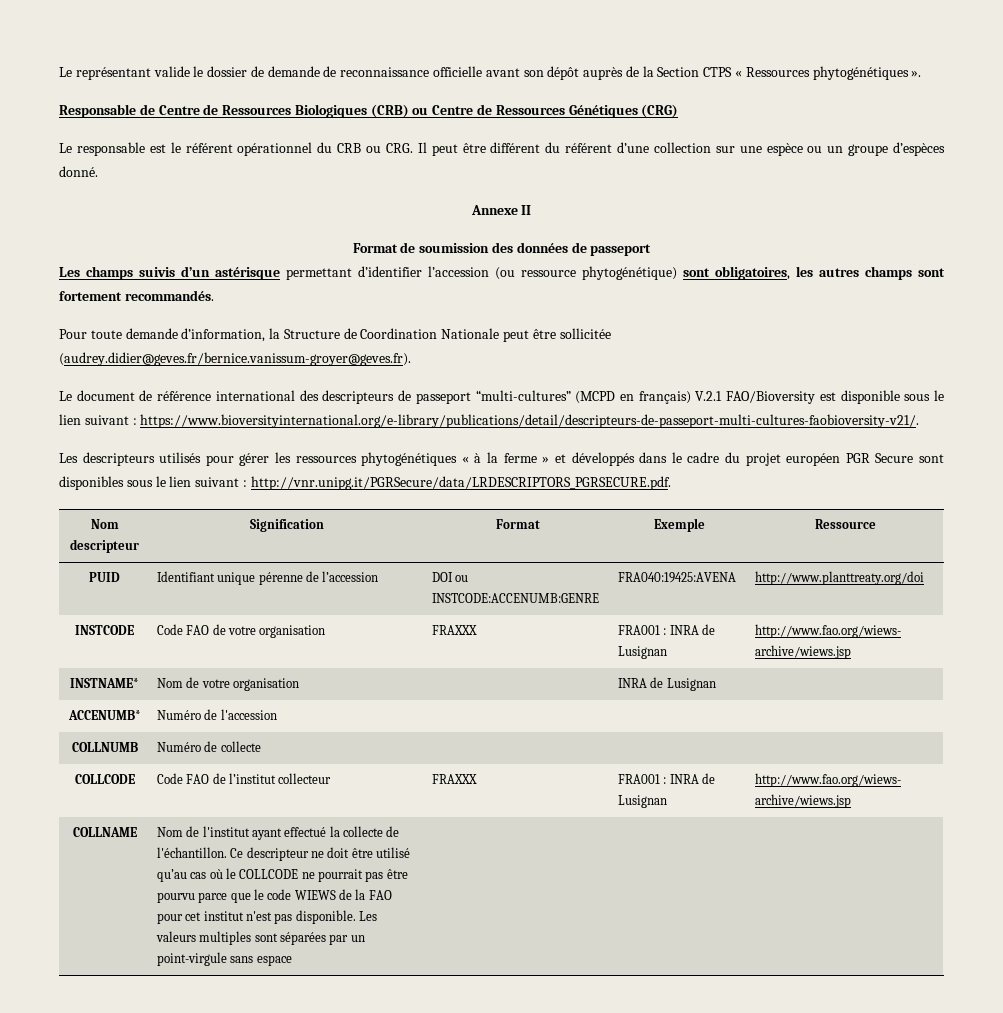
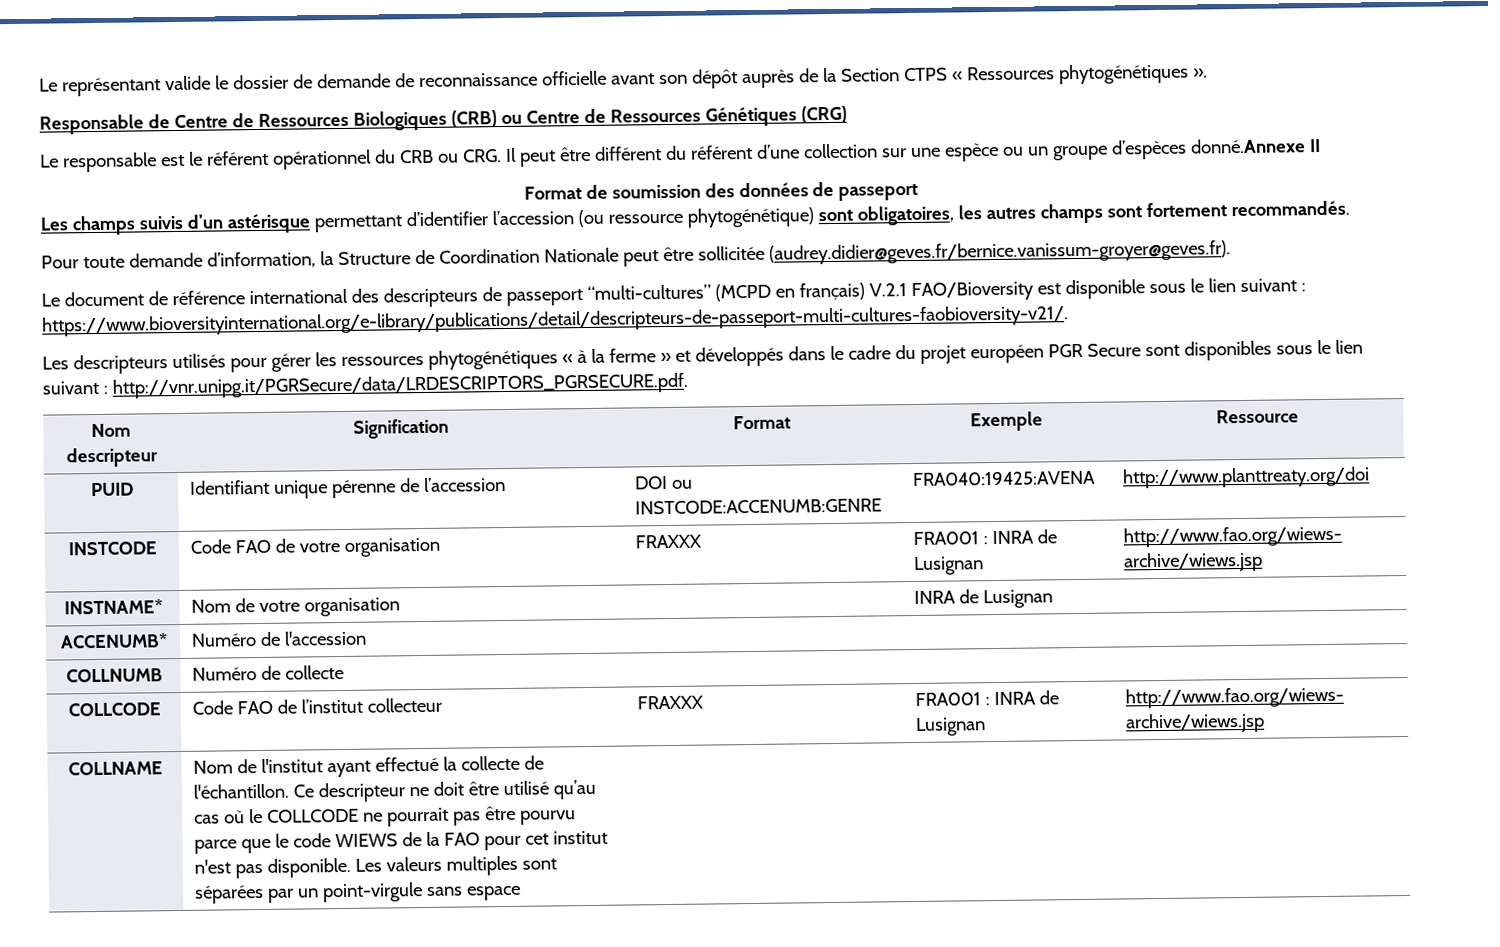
[59,166,98,177] [470,205,518,215] donné. // Annexe -> [1189,138,1306,154] donné.Annexe

